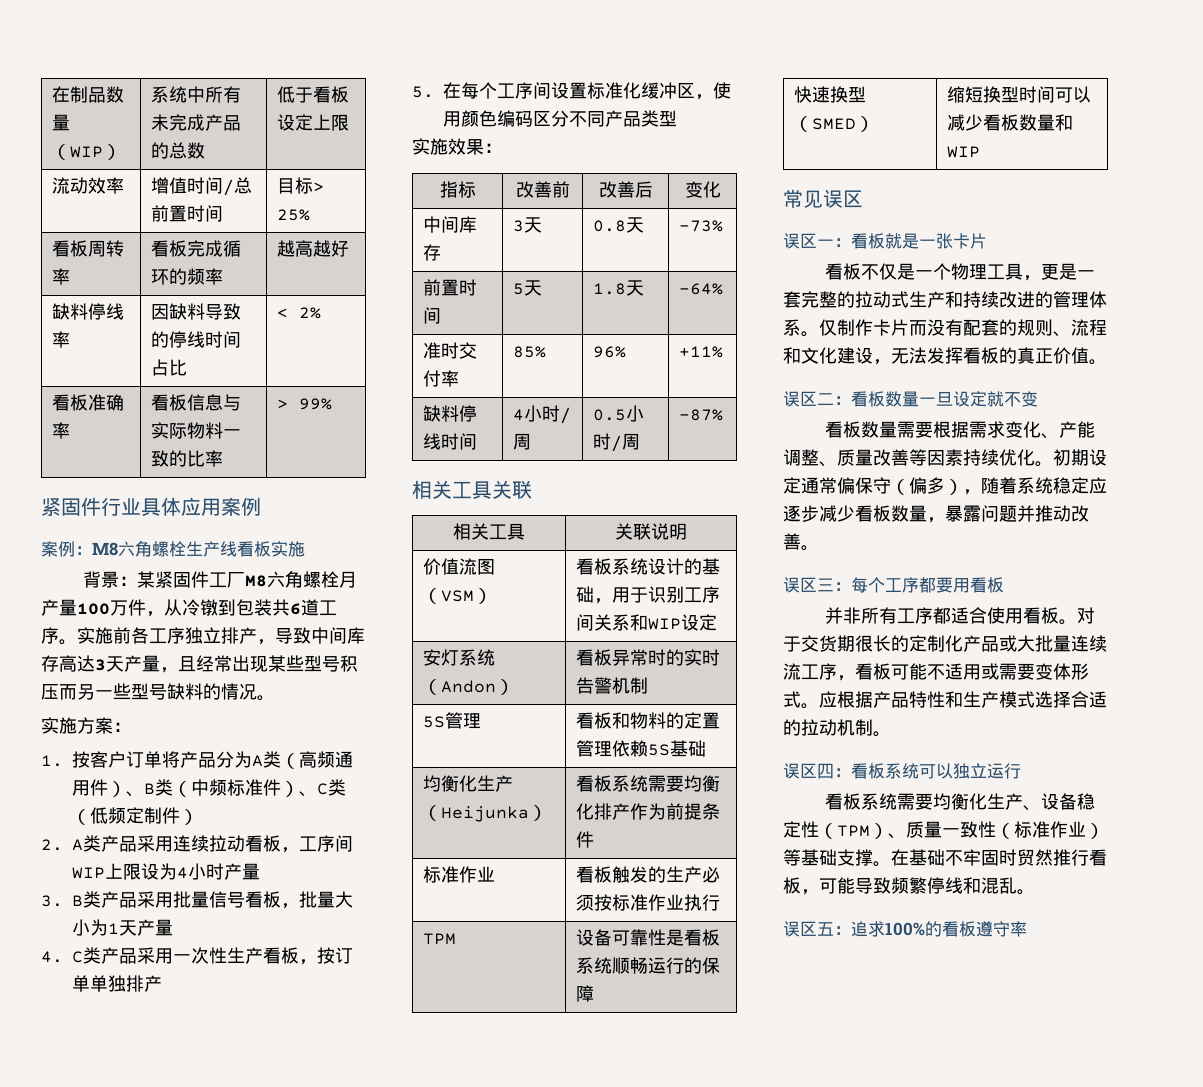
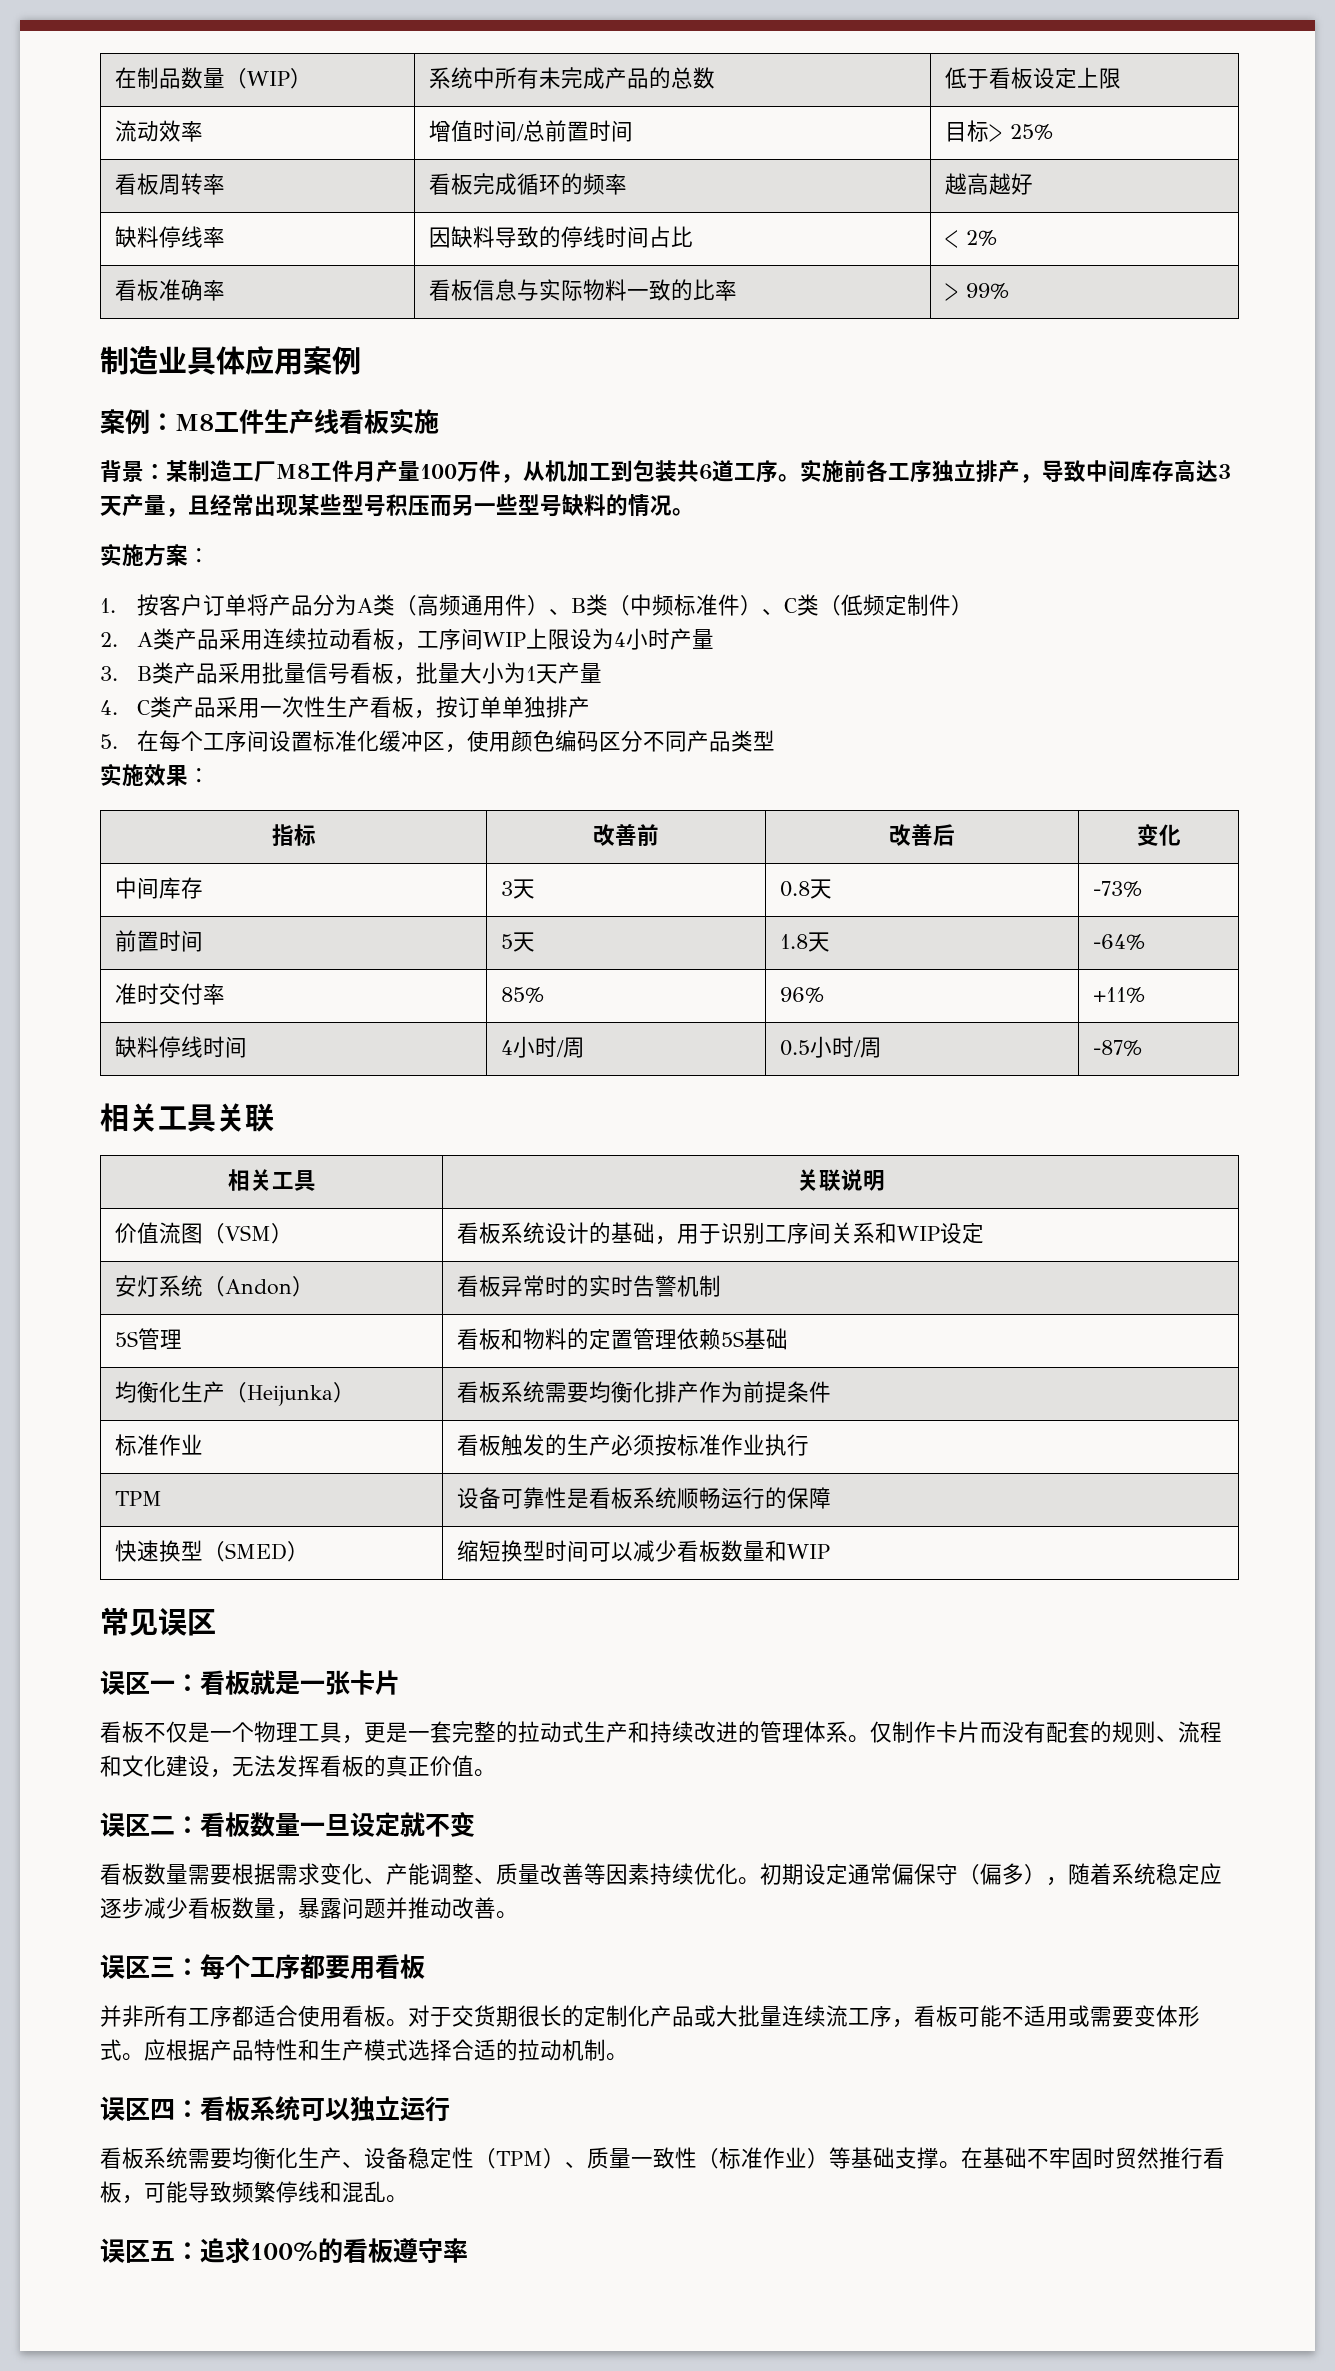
[41,497,121,516] 紧固件行 -> [100,346,158,375] 制造
[118,540,186,557] 六角螺栓 -> [214,409,264,434] 工件
[154,571,209,588] 紧固件 -> [188,460,232,482] 制造
[266,571,339,588] 六角螺栓 -> [310,460,354,482] 工件
[182,599,218,616] 冷镦 -> [545,460,611,482] 机加工

